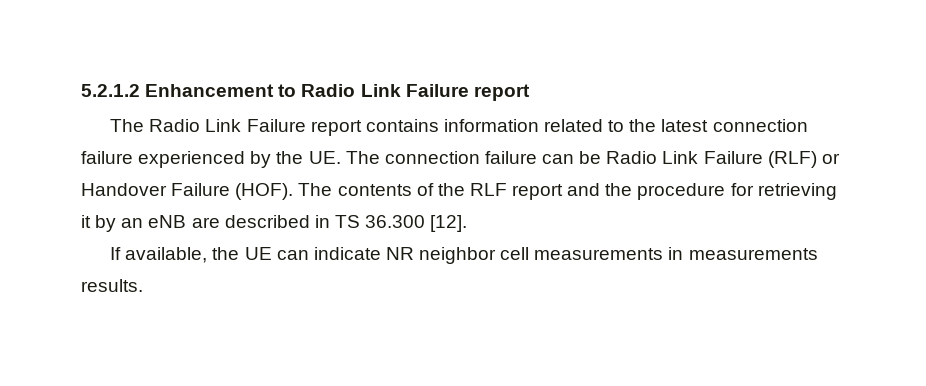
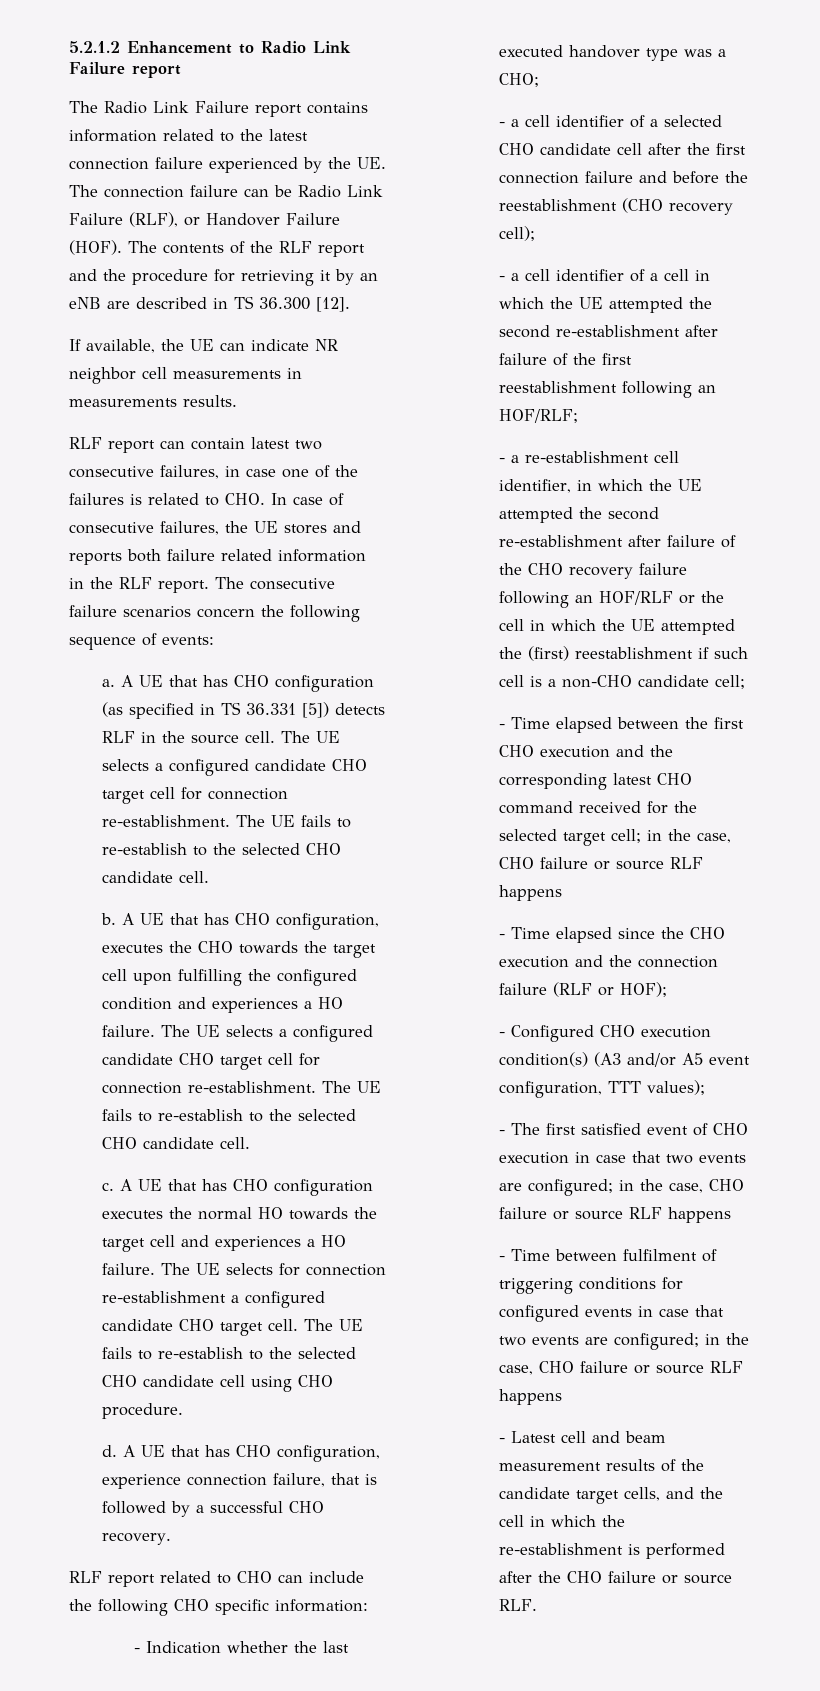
[767,151,817,168] (RLF) -> [129,212,178,227] (RLF),
(143, 285) none -> [69,437,322,453] [69,465,358,479] [69,493,344,506] [69,521,361,535] [69,549,366,565] [69,577,335,593] [69,605,360,622] [69,633,214,650] [101,675,374,692] [101,702,385,719] [101,731,340,744] [101,759,367,776] [101,787,288,804] [101,815,351,828] [101,843,341,856] [101,871,209,883] [100,913,379,930] [101,941,376,958] [101,969,357,986] [101,997,343,1013] [101,1025,373,1042] [101,1053,320,1070] [101,1081,381,1094] [101,1109,356,1122] [101,1137,250,1149] [101,1179,373,1196] [101,1207,377,1220] [101,1235,346,1252] [101,1263,386,1276] [101,1291,325,1308] [101,1319,363,1336] [101,1347,356,1360] [101,1375,333,1392] [101,1403,183,1419] [101,1445,380,1462] [101,1473,377,1489] [101,1501,324,1517] [101,1532,171,1545] [69,1571,364,1587] [69,1599,368,1616] [134,1641,350,1654] [499,45,727,61] [499,73,540,87] [499,115,723,128] [499,143,747,155] [499,171,749,184] [499,198,734,215] [499,226,536,241] [499,269,711,282] [499,297,713,313] [499,325,719,338] [499,353,633,366] [499,381,717,398] [499,409,579,423] [499,451,680,463] [499,479,703,493] [499,507,660,523] [499,535,737,548] [499,563,688,579] [499,591,725,608] [499,619,736,635] [499,646,749,661] [499,675,746,689] [499,717,745,733] [499,745,674,758] [499,773,693,790] [499,801,698,814] [499,829,732,846] [499,857,704,870] [499,885,563,901] [499,927,726,943] [499,955,719,968] [499,982,668,997] [499,1025,712,1042] [499,1052,751,1067] [499,1080,706,1098] [499,1123,749,1136] [499,1151,747,1164] [499,1179,745,1196] [499,1207,732,1223] [499,1249,718,1262] [499,1277,684,1294] [499,1305,725,1322] [499,1333,750,1350] [499,1361,744,1375] [499,1389,563,1405] [499,1431,667,1443] [499,1459,705,1472] [499,1487,724,1504] [499,1515,626,1527] [499,1543,726,1559] [499,1571,733,1584] [499,1599,538,1611] // RLF report can contain latest two consecutive failures, in case one of the failures is related to CHO. In case of consecutive failures, the UE stores and reports both failure related information in the RLF report. The consecutive failure scenarios concern the following sequence of events: // a. A UE that has CHO configuration (as specified in TS 36.331 [5]) detects RLF in the source cell. The UE selects a configured candidate CHO target cell for connection re-establishment. The UE fails to re-establish to the selected CHO candidate cell. // b. A UE that has CHO configuration, executes the CHO towards the target cell upon fulfilling the configured condition and experiences a HO failure. The UE selects a configured candidate CHO target cell for connection re-establishment. The UE fails to re-establish to the selected CHO candidate cell. // c. A UE that has CHO configuration executes the normal HO towards the target cell and experiences a HO failure. The UE selects for connection re-establishment a configured candidate CHO target cell. The UE fails to re-establish to the selected CHO candidate cell using CHO procedure. // d. A UE that has CHO configuration, experience connection failure, that is followed by a successful CHO recovery. // RLF report related to CHO can include the following CHO specific information: // - Indication whether the last executed handover type was a CHO; // - a cell identifier of a selected CHO candidate cell after the first connection failure and before the reestablishment (CHO recovery cell); // - a cell identifier of a cell in which the UE attempted the second re-establishment after failure of the first reestablishment following an HOF/RLF; // - a re-establishment cell identifier, in which the UE attempted the second re-establishment after failure of the CHO recovery failure following an HOF/RLF or the cell in which the UE attempted the (first) reestablishment if such cell is a non-CHO candidate cell; // - Time elapsed between the first CHO execution and the corresponding latest CHO command received for the selected target cell; in the case, CHO failure or source RLF happens // - Time elapsed since the CHO execution and the connection failure (RLF or HOF); // - Configured CHO execution condition(s) (A3 and/or A5 event configuration, TTT values); // - The first satisfied event of CHO execution in case that two events are configured; in the case, CHO failure or source RLF happens // - Time between fulfilment of triggering conditions for configured events in case that two events are configured; in the case, CHO failure or source RLF happens // - Latest cell and beam measurement results of the candidate target cells, and the cell in which the re-establishment is performed after the CHO failure or source RLF.

